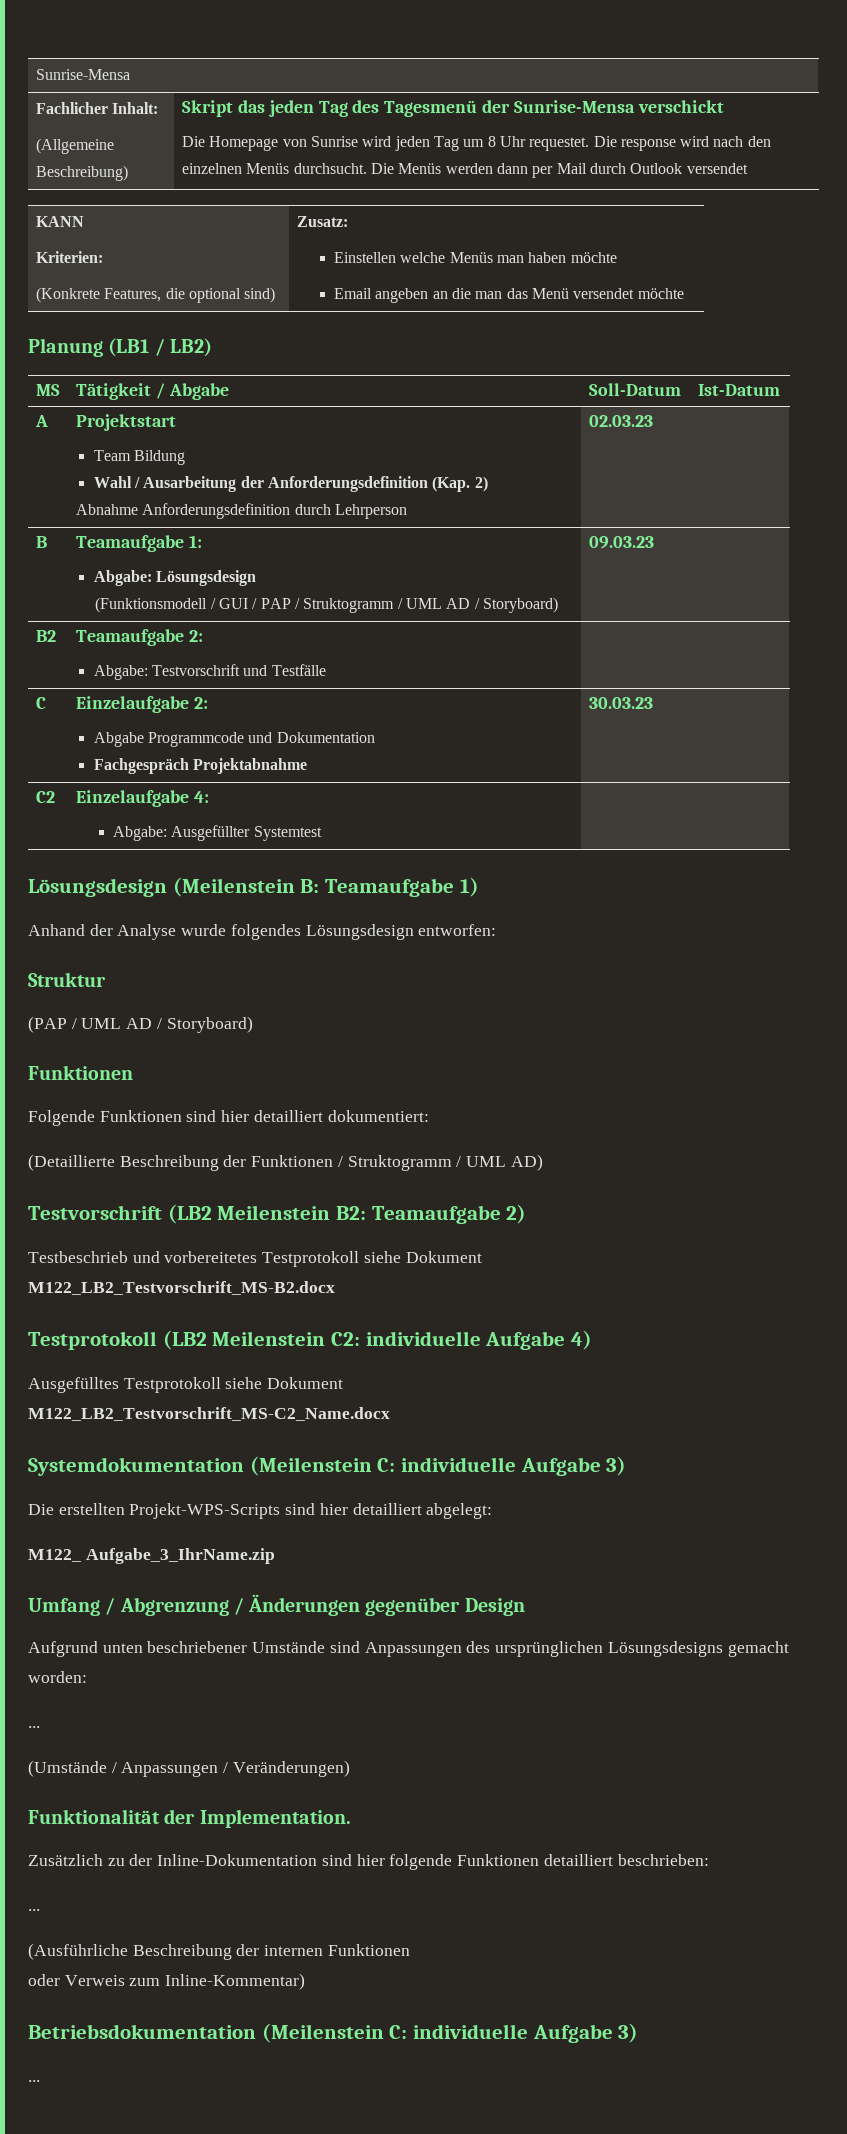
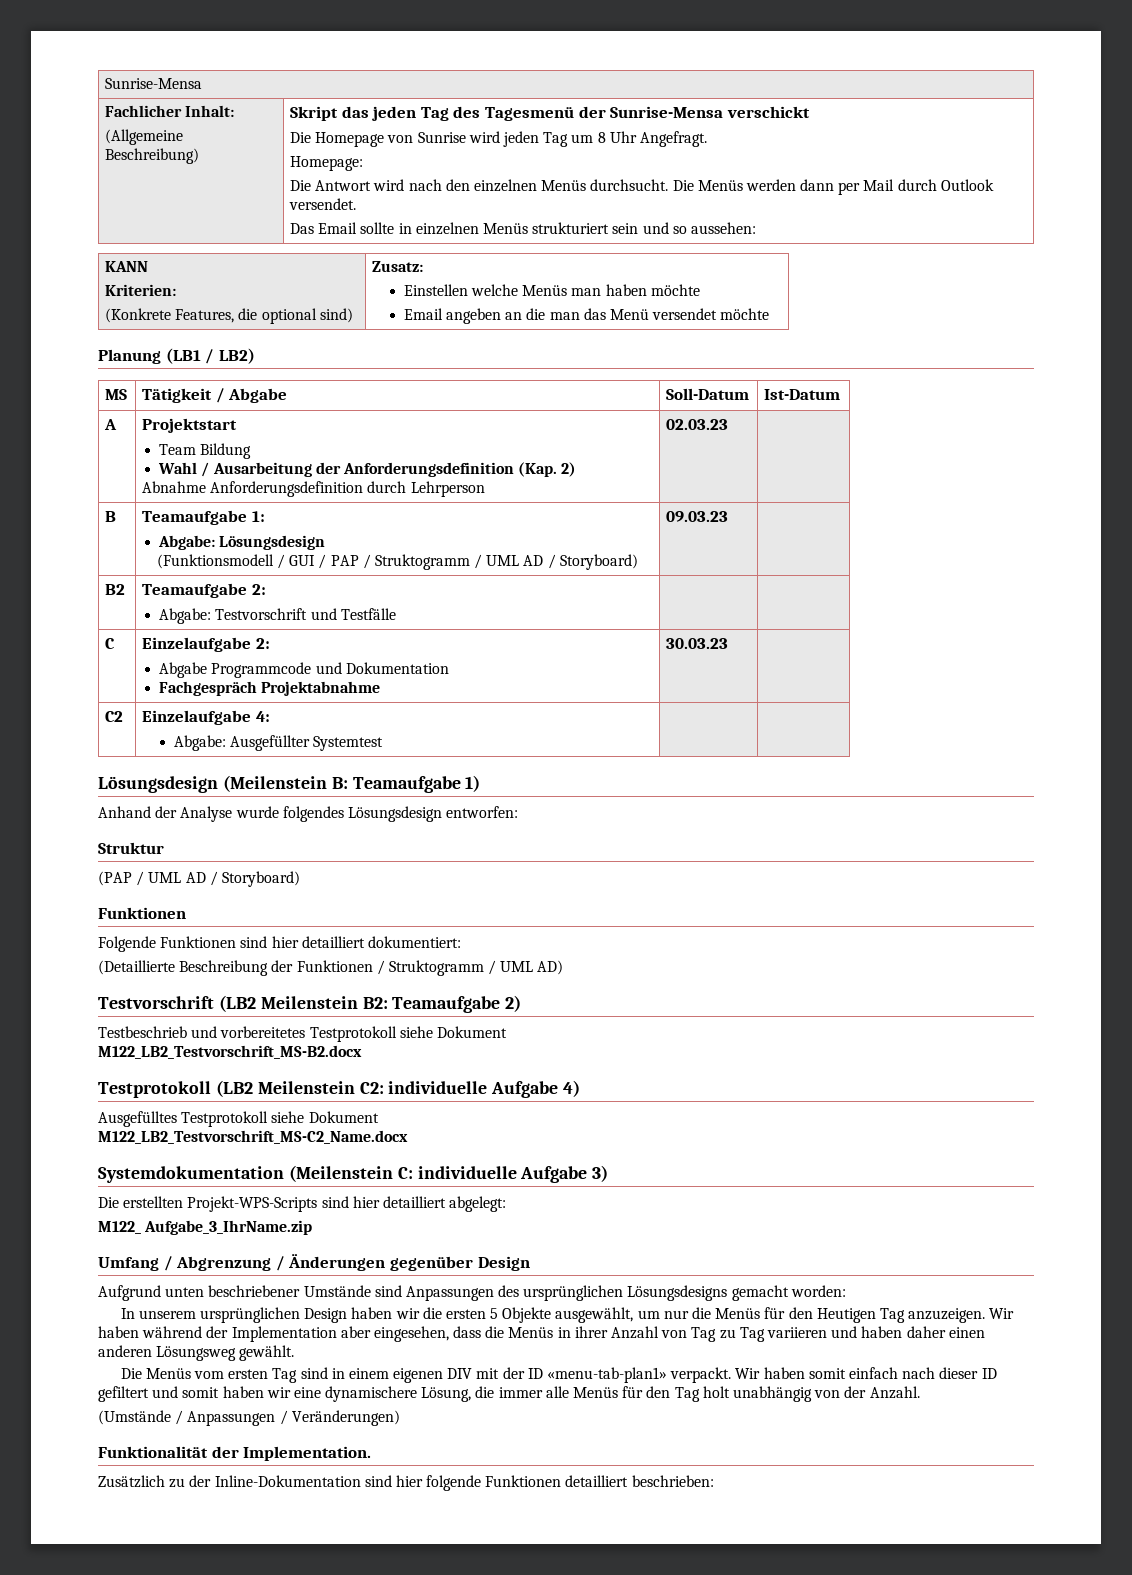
[529,136,676,151] requestet. Die response -> [639,131,707,147] [290,156,364,171] [290,180,372,191] Angefragt. // Homepage: // Die Antwort
[686,163,748,174] versendet -> [289,198,357,210] [290,222,756,235] versendet. // Das Email sollte in einzelnen Menüs strukturiert sein und so aussehen:
[28,1726,40,1728] ... -> [120,1307,1015,1323] [98,1326,985,1342] [98,1345,295,1361] [120,1367,997,1383] [98,1386,920,1402] In unserem ursprünglichen Design haben wir die ersten 5 Objekte ausgewählt, um nur die Menüs für den Heutigen Tag anzuzeigen. Wir haben während der Implementation aber eingesehen, dass die Menüs in ihrer Anzahl von Tag zu Tag variieren und haben daher einen anderen Lösungsweg gewählt. // Die Menüs vom ersten Tag sind in einem eigenen DIV mit der ID «menu-tab-plan1» verpackt. Wir haben somit einfach nach dieser ID gefiltert und somit haben wir eine dynamischere Lösung, die immer alle Menüs für den Tag holt unabhängig von der Anzahl.
[28,1909,40,1911] [28,1943,410,1960] [28,1973,306,1990] [28,2023,639,2043] [28,2080,40,2082] // ... // (Ausführliche Beschreibung der internen Funktionen // oder Verweis zum Inline-Kommentar) // Betriebsdokumentation (Meilenstein C: individuelle Aufgabe 3) // ... -> (714, 1481) none

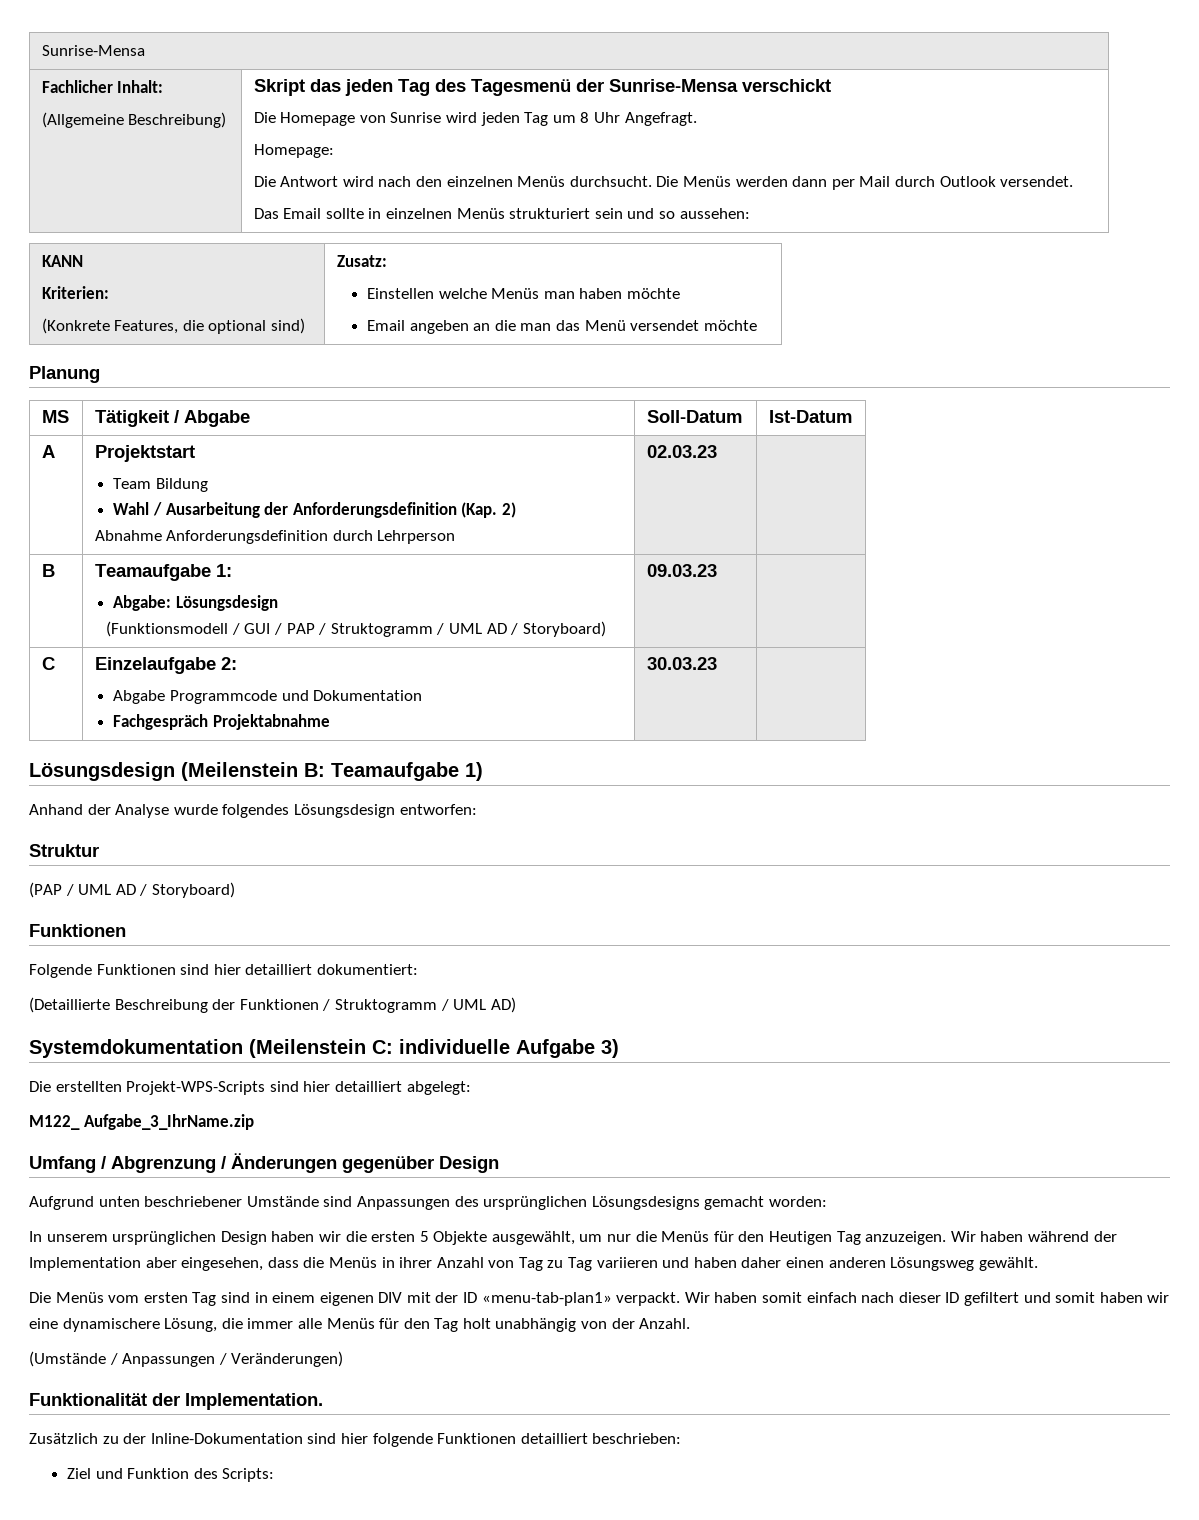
[165,348,255,364] (LB1 / LB2) -> (100, 374) none
[105,584,126,595] [142,583,266,598] [159,608,396,624] // B2 | Teamaufgabe 2: // Abgabe: Testvorschrift und Testfälle | | -> (717, 570) none
[105,711,124,722] [142,710,270,725] [173,735,384,751] // C2 | Einzelaufgabe 4: // Abgabe: Ausgefüllter Systemtest | | -> (717, 663) none
[98,995,522,1013] [98,1026,507,1042] [98,1045,362,1059] [98,1080,581,1098] [98,1111,379,1127] [98,1130,408,1144] // Testvorschrift (LB2 Meilenstein B2: Teamaufgabe 2) // Testbeschrieb und vorbereitetes Testprotokoll siehe Dokument // M122_LB2_Testvorschrift_MS-B2.docx // Testprotokoll (LB2 Meilenstein C2: individuelle Aufgabe 4) // Ausgefülltes Testprotokoll siehe Dokument // M122_LB2_Testvorschrift_MS-C2_Name.docx -> (516, 1005) none
(714, 1481) none -> [66,1468,275,1482] // Ziel und Funktion des Scripts:

